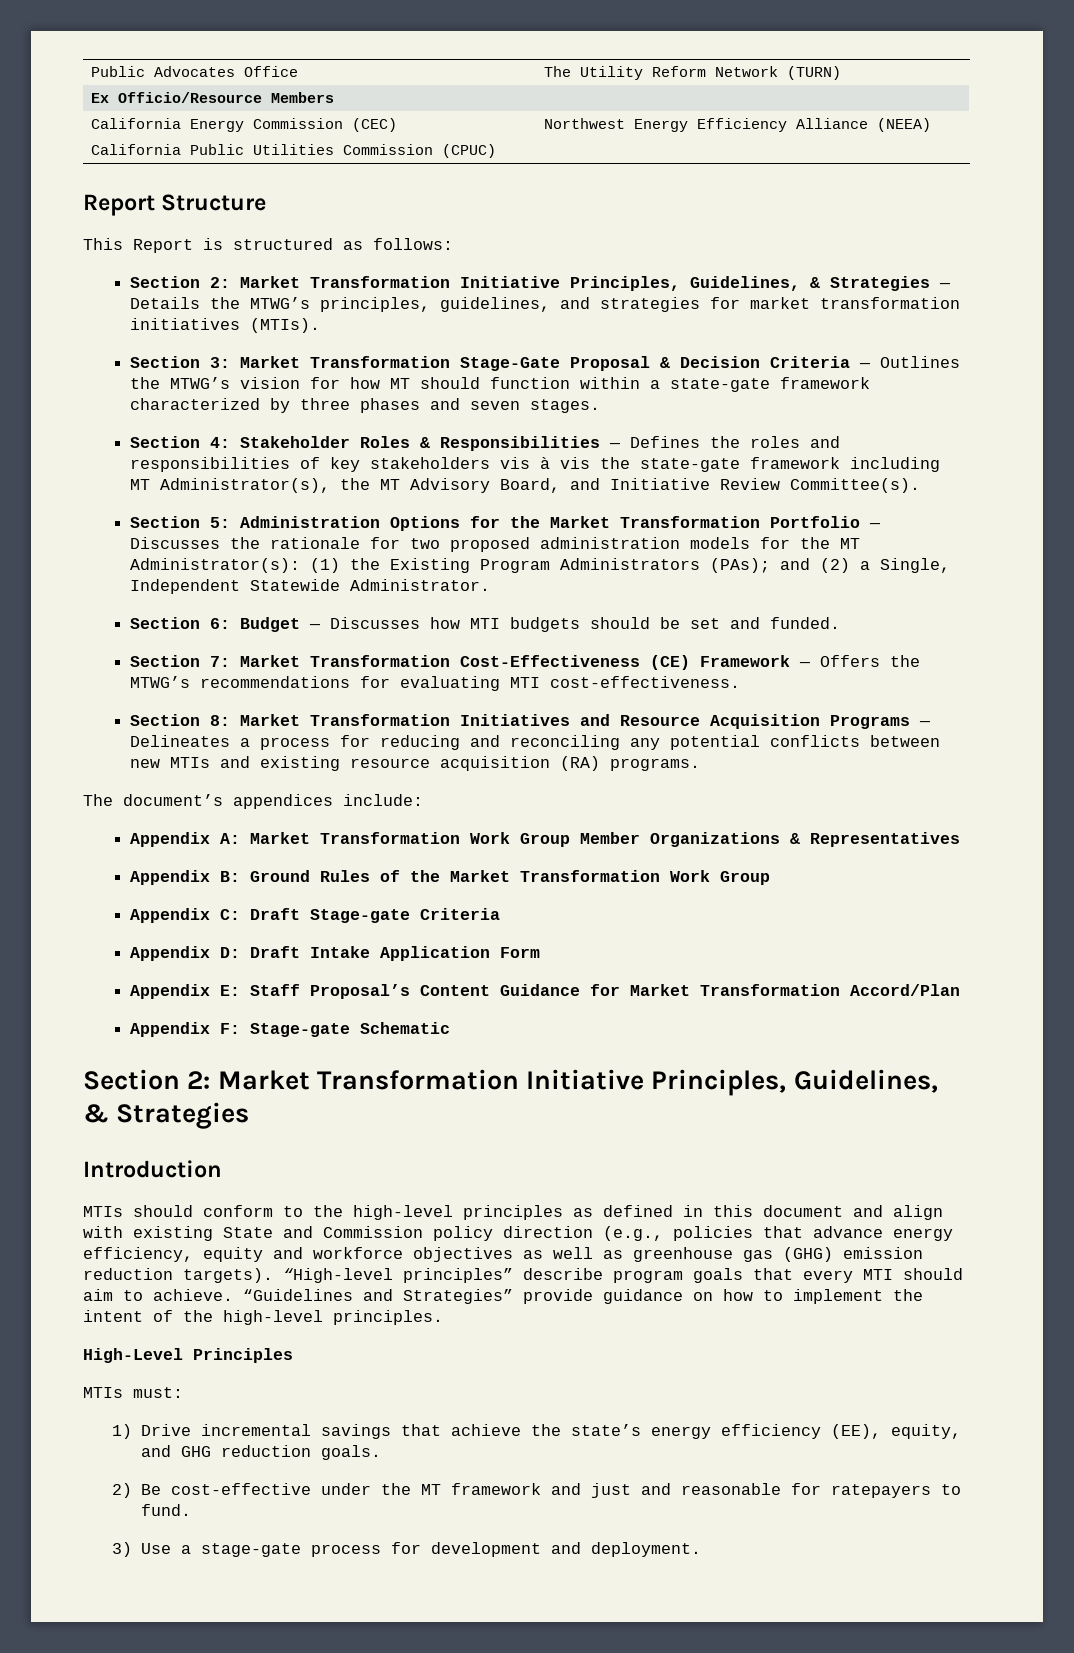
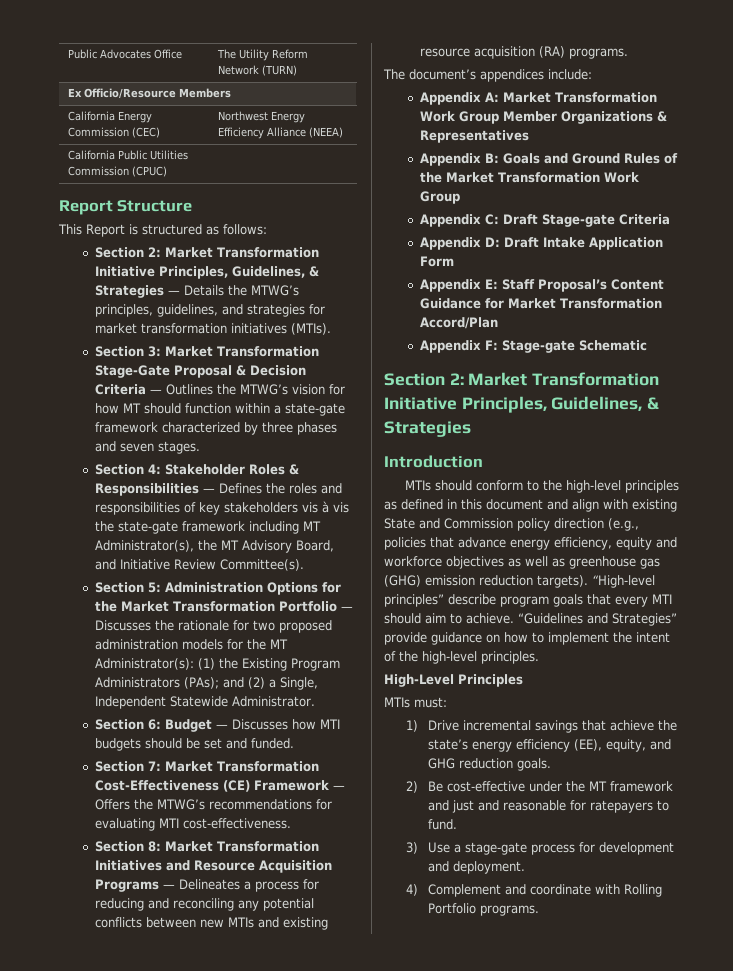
(241, 876) none -> [502,153,568,164] Goals and
(701, 1549) none -> [405,884,662,897] [427,903,539,916] // 4) Complement and coordinate with Rolling Portfolio programs.

